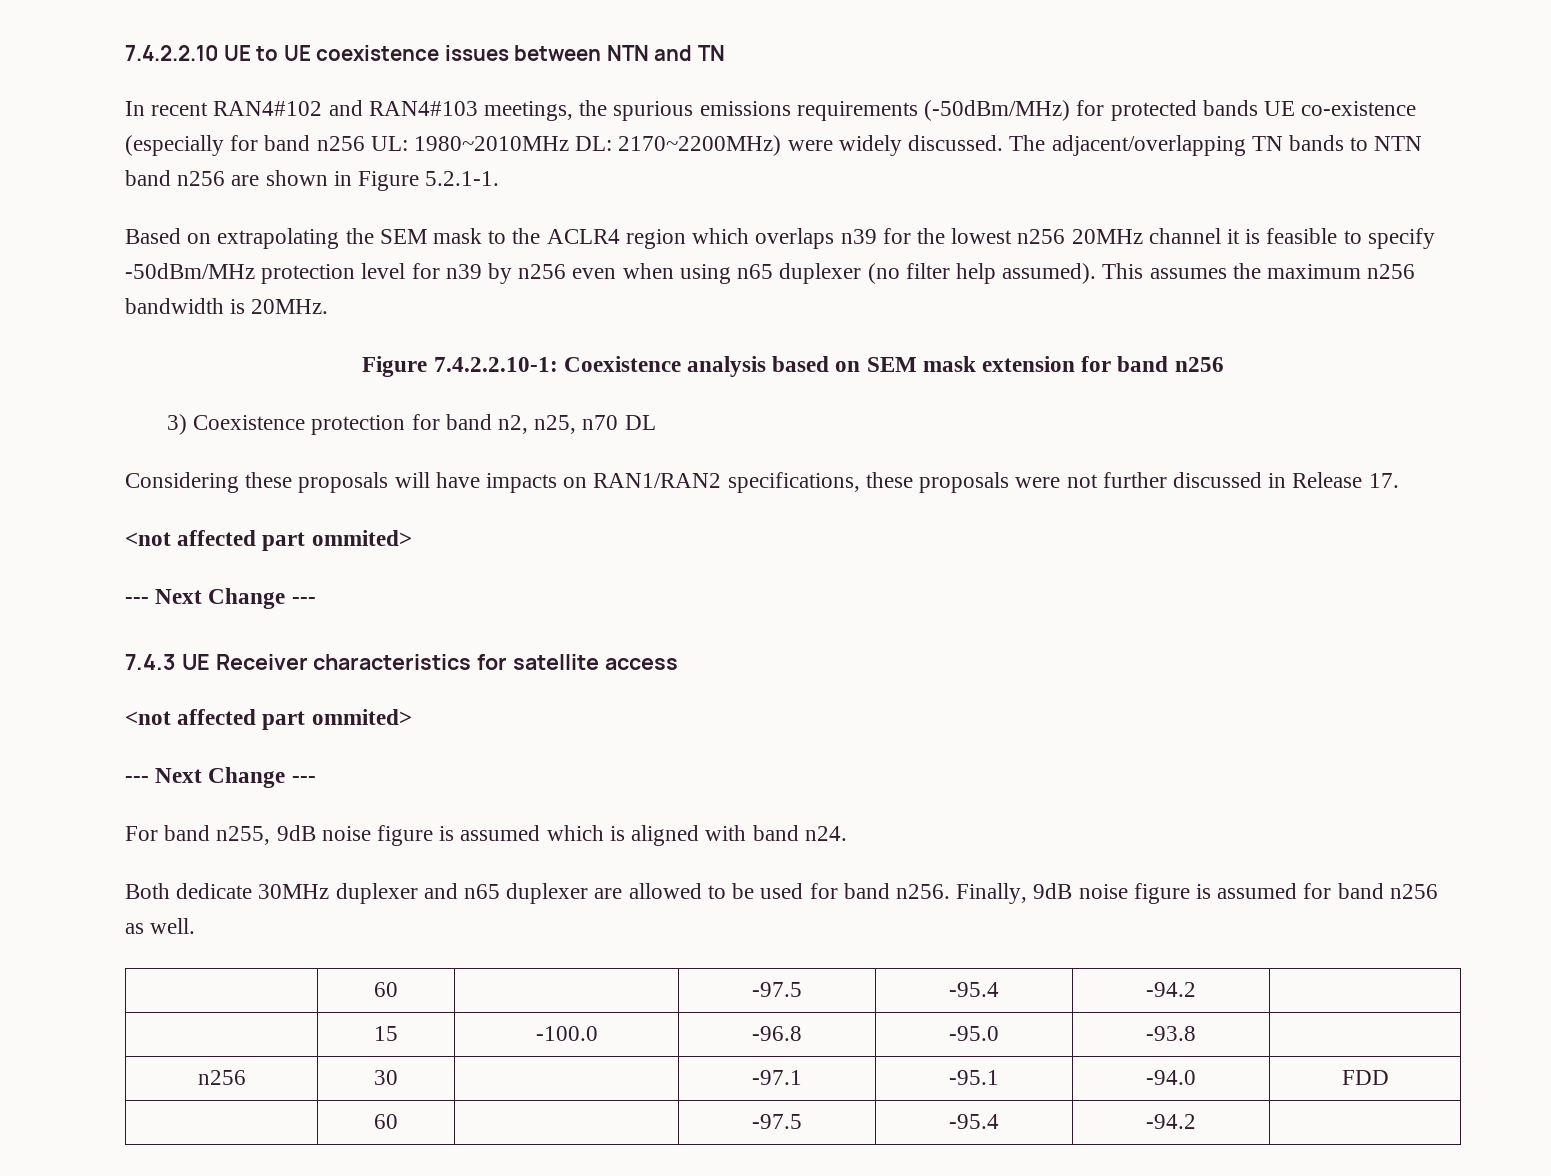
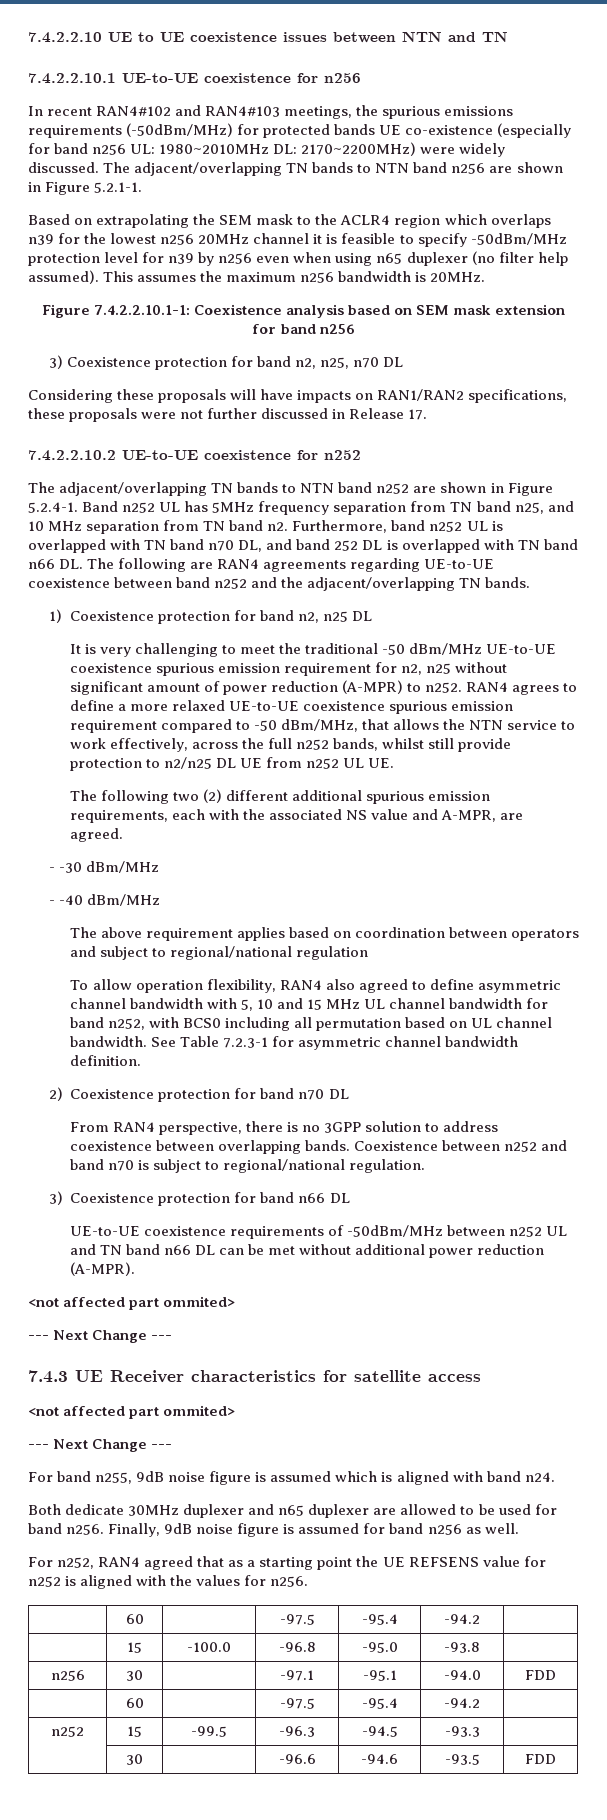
(725, 53) none -> [28,73,361,84] // 7.4.2.2.10.1 UE-to-UE coexistence for n256
[433,357,558,372] 7.4.2.2.10-1: -> [93,305,190,315] 7.4.2.2.10.1-1:
(1399, 480) none -> [28,450,361,461] [28,482,553,496] [28,501,574,515] [28,520,503,534] [28,539,578,553] [28,558,495,572] [28,577,531,591] [48,609,372,624] [69,643,557,657] [69,662,507,676] [69,680,578,695] [69,700,513,714] [69,719,576,733] [69,738,511,752] [69,757,394,771] [69,789,490,804] [69,809,523,823] [69,828,123,842] [48,861,159,873] [48,894,160,906] [69,927,579,941] [69,946,368,960] [69,979,561,993] [69,998,549,1011] [69,1017,553,1031] [69,1036,518,1050] [69,1055,141,1066] [48,1087,349,1102] [69,1121,498,1135] [69,1140,567,1154] [69,1159,425,1173] [48,1191,350,1206] [69,1225,567,1239] [69,1244,545,1258] [69,1262,135,1276] // 7.4.2.2.10.2 UE-to-UE coexistence for n252 // The adjacent/overlapping TN bands to NTN band n252 are shown in Figure 5.2.4-1. Band n252 UL has 5MHz frequency separation from TN band n25, and 10 MHz separation from TN band n2. Furthermore, band n252 UL is overlapped with TN band n70 DL, and band 252 DL is overlapped with TN band n66 DL. The following are RAN4 agreements regarding UE-to-UE coexistence between band n252 and the adjacent/overlapping TN bands. // 1) Coexistence protection for band n2, n25 DL // It is very challenging to meet the traditional -50 dBm/MHz UE-to-UE coexistence spurious emission requirement for n2, n25 without significant amount of power reduction (A-MPR) to n252. RAN4 agrees to define a more relaxed UE-to-UE coexistence spurious emission requirement compared to -50 dBm/MHz, that allows the NTN service to work effectively, across the full n252 bands, whilst still provide protection to n2/n25 DL UE from n252 UL UE. // The following two (2) different additional spurious emission requirements, each with the associated NS value and A-MPR, are agreed. // - -30 dBm/MHz // - -40 dBm/MHz // The above requirement applies based on coordination between operators and subject to regional/national regulation // To allow operation flexibility, RAN4 also agreed to define asymmetric channel bandwidth with 5, 10 and 15 MHz UL channel bandwidth for band n252, with BCS0 including all permutation based on UL channel bandwidth. See Table 7.2.3-1 for asymmetric channel bandwidth definition. // 2) Coexistence protection for band n70 DL // From RAN4 perspective, there is no 3GPP solution to address coexistence between overlapping bands. Coexistence between n252 and band n70 is subject to regional/national regulation. // 3) Coexistence protection for band n66 DL // UE-to-UE coexistence requirements of -50dBm/MHz between n252 UL and TN band n66 DL can be met without additional power reduction (A-MPR).
(196, 926) none -> [28,1556,546,1570] [28,1575,309,1589] // For n252, RAN4 agreed that as a starting point the UE REFSENS value for n252 is aligned with the values for n256.
(1196, 1121) none -> [51,1726,84,1737] [127,1726,142,1737] [191,1726,227,1737] [279,1726,315,1737] [361,1726,398,1737] [444,1726,480,1737] [126,1754,143,1765] [278,1754,316,1764] [361,1754,398,1764] [444,1754,480,1765] [525,1754,556,1764] // n252 | 15 | -99.5 | -96.3 | -94.5 | -93.3 | // | 30 | | -96.6 | -94.6 | -93.5 | FDD

